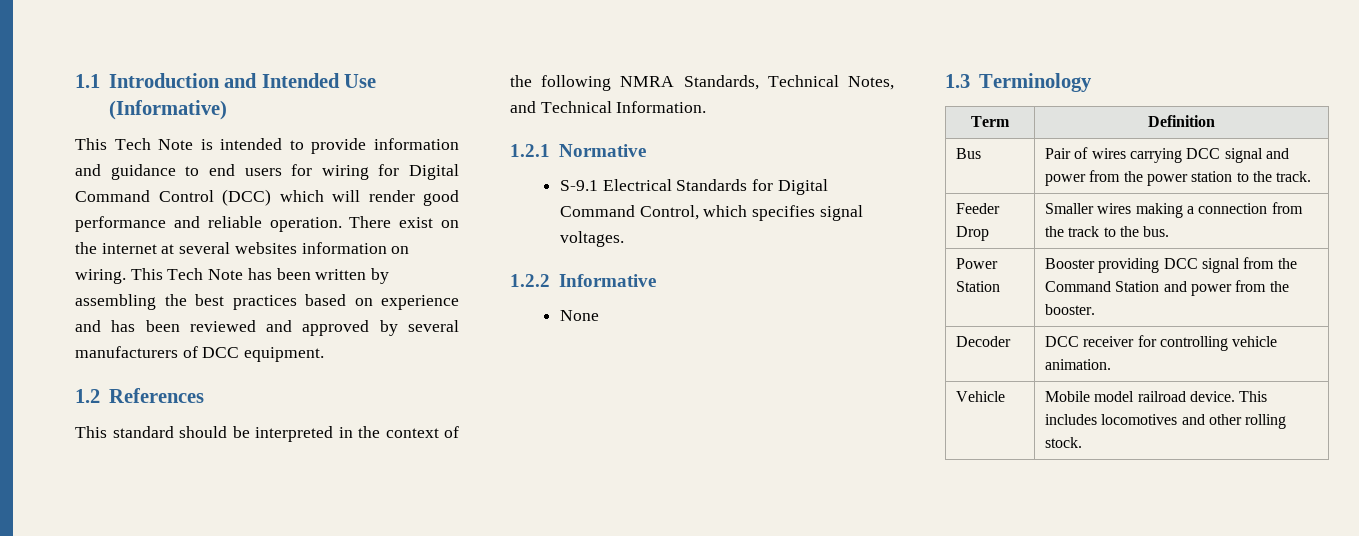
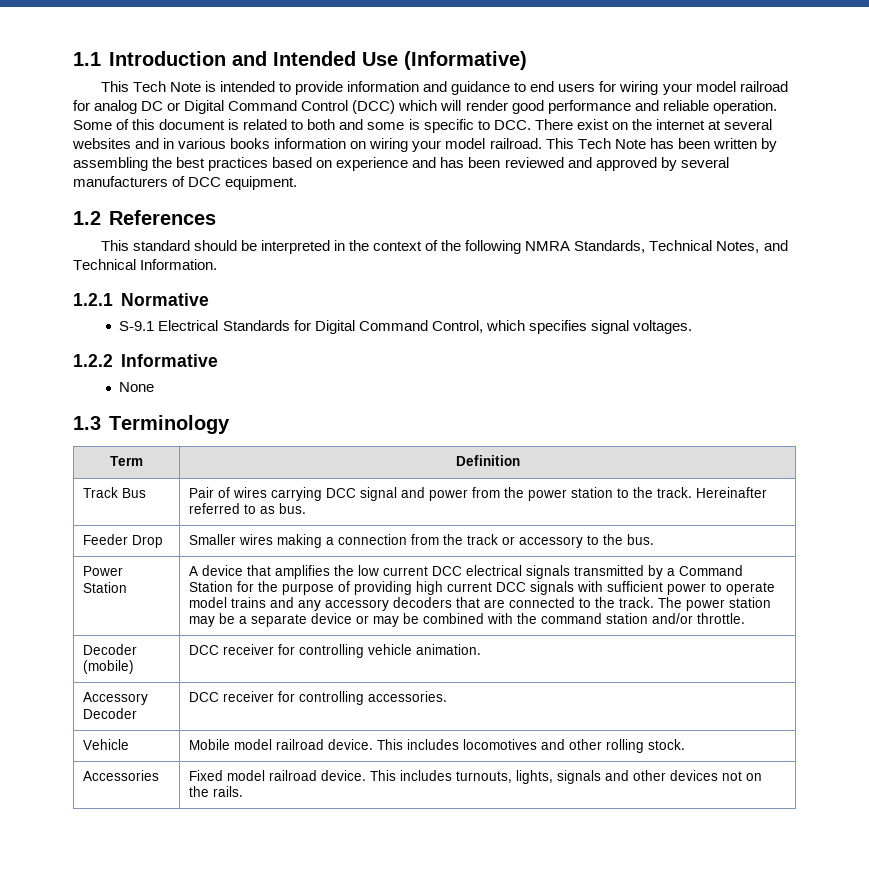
[378,164,400,176] for -> [662,81,788,95] [73,100,181,114] your model railroad for analog DC or
(342, 224) none -> [73,119,531,133] Some of this document is related to both and some is specific to DCC.
[301,242,410,254] [75,269,126,284] information on wiring. -> [135,138,542,152] and in various books information on wiring your model railroad.
(1215, 121) none -> [83,487,119,498] Track
(1312, 176) none -> [696,487,768,498] [189,503,307,514] Hereinafter referred to as bus.
(1100, 231) none -> [502,536,584,548] or accessory
[1045,257,1297,273] [1045,280,1289,296] [1045,304,1096,315] [956,336,1012,347] Booster providing DCC signal from the Command Station and power from the booster. // Decoder -> [189,565,744,579] [189,581,776,595] [189,597,772,611] [189,613,746,627] [83,644,138,655] [83,660,135,674] A device that amplifies the low current DCC electrical signals transmitted by a Command Station for the purpose of providing high current DCC signals with sufficient power to operate model trains and any accessory decoders that are connected to the track. The power station may be a separate device or may be combined with the command station and/or throttle. // Decoder (mobile)
(1112, 364) none -> [83,692,149,705] [83,708,138,719] [189,691,448,705] // Accessory Decoder | DCC receiver for controlling accessories.
(1083, 442) none -> [83,770,160,781] [189,770,763,784] [189,786,244,797] // Accessories | Fixed model railroad device. This includes turnouts, lights, signals and other devices not on the rails.

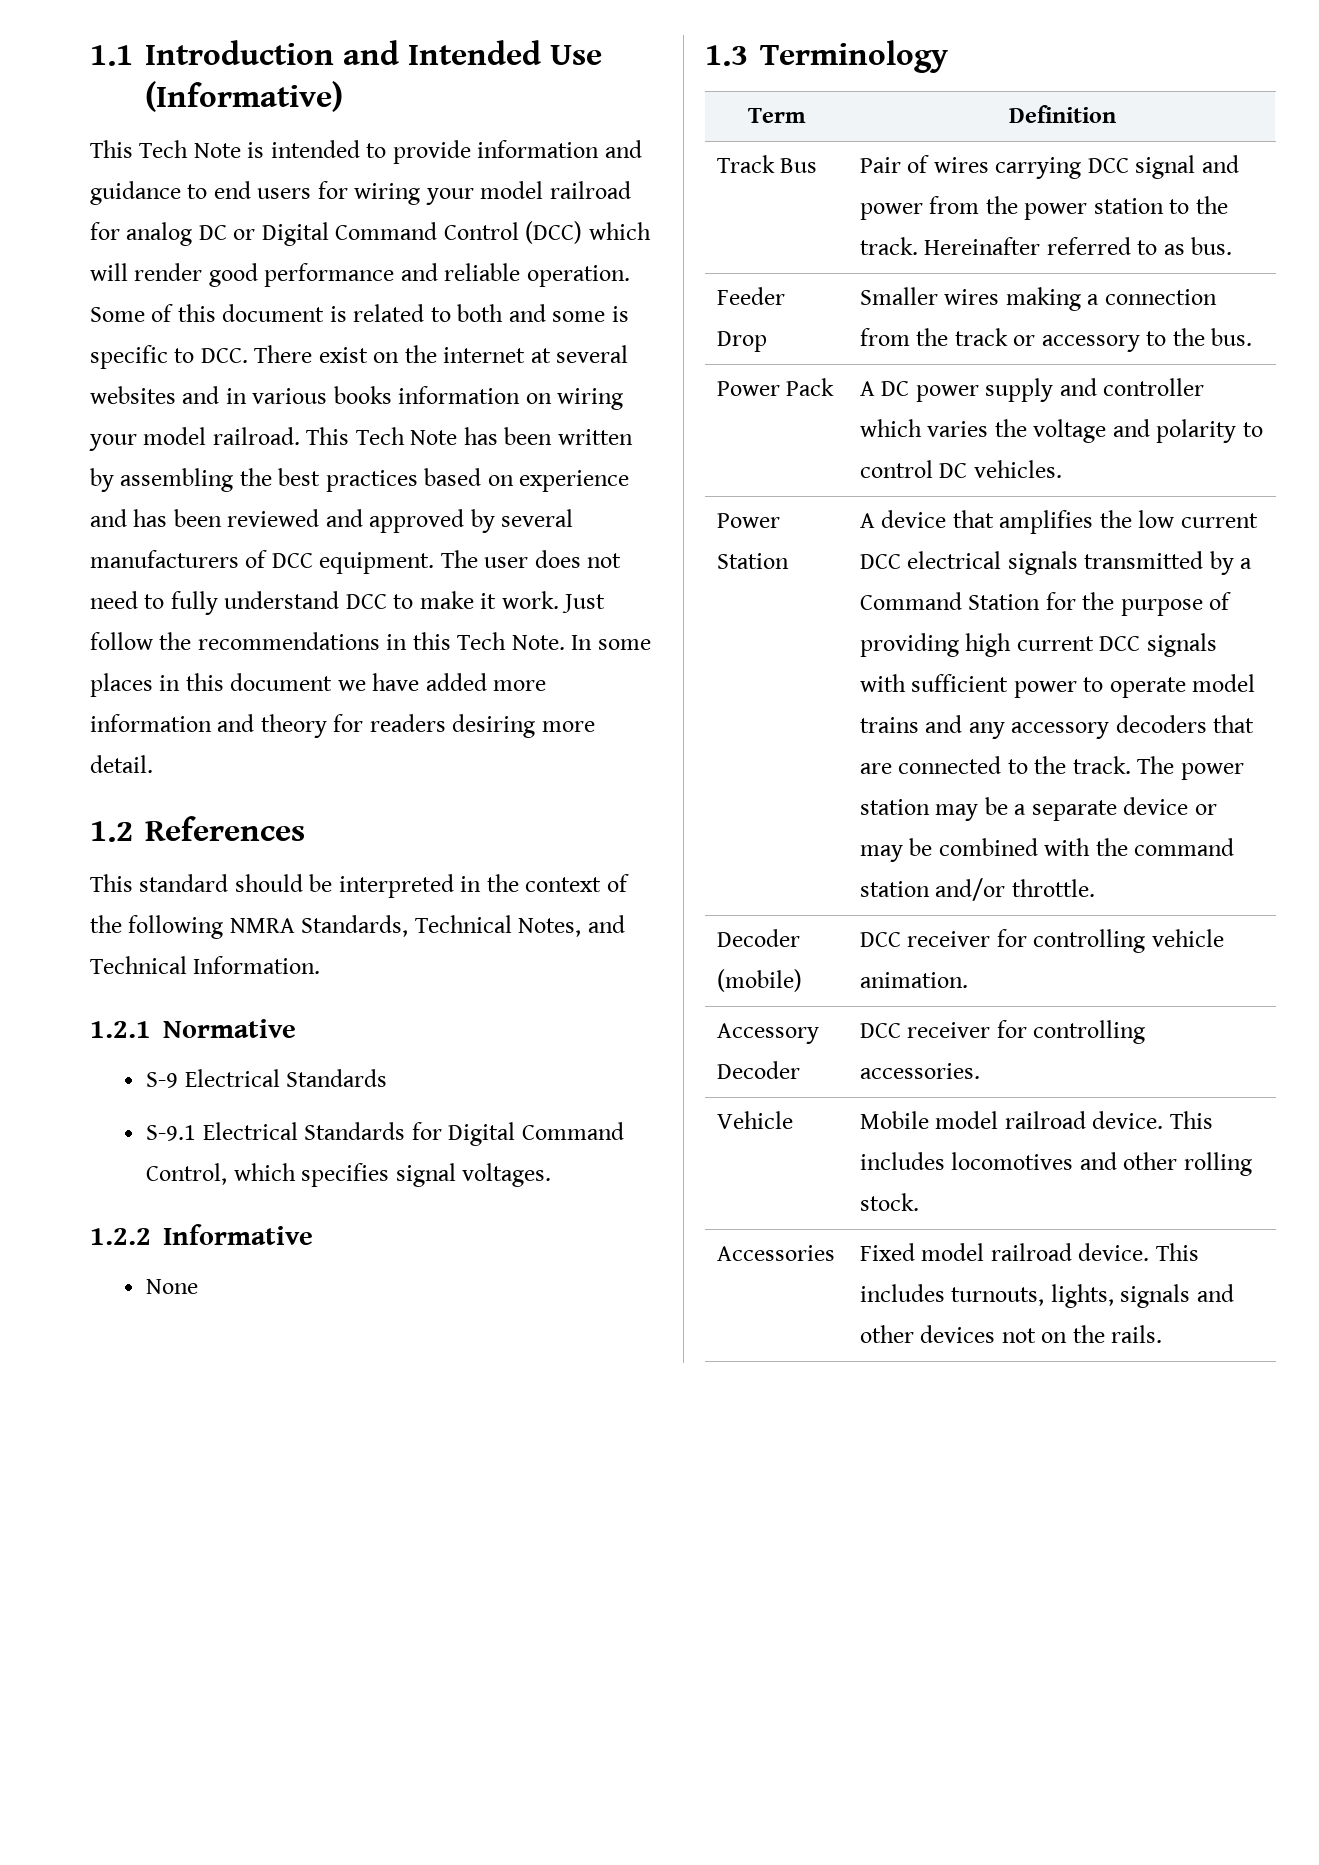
(298, 183) none -> [440,550,622,568] [90,591,606,615] [90,632,651,650] [90,673,547,697] [90,714,595,738] [90,755,153,773] The user does not need to fully understand DCC to make it work. Just follow the recommendations in this Tech Note. In some places in this document we have added more information and theory for readers desiring more detail.
(209, 299) none -> [146,1069,388,1088] // S-9 Electrical Standards
(655, 539) none -> [716,378,835,396] [859,378,1205,402] [859,419,1263,443] [859,460,1062,478] // Power Pack | A DC power supply and controller which varies the voltage and polarity to control DC vehicles.

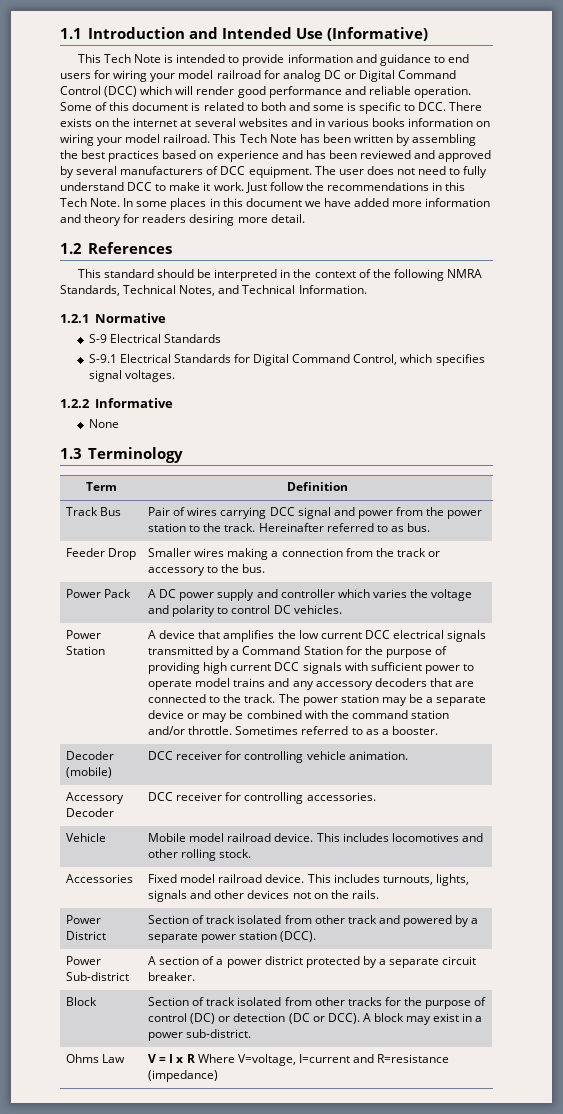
[318,347,368,363] exist -> [60,118,92,127] exists
(1095, 888) none -> [235,726,438,735] Sometimes referred to as a booster.
(1163, 1334) none -> [66,915,102,924] [66,931,107,940] [148,915,479,927] [148,931,317,943] [66,956,102,965] [66,972,130,981] [148,956,477,968] [148,972,196,981] [66,997,98,1006] [148,997,487,1009] [148,1013,483,1025] [148,1029,252,1041] [66,1054,126,1063] [148,1054,450,1066] [148,1070,219,1082] // Power District | Section of track isolated from other track and powered by a separate power station (DCC). // Power Sub-district | A section of a power district protected by a separate circuit breaker. // Block | Section of track isolated from other tracks for the purpose of control (DC) or detection (DC or DCC). A block may exist in a power sub-district. // Ohms Law | V = I x R Where V=voltage, I=current and R=resistance (impedance)

